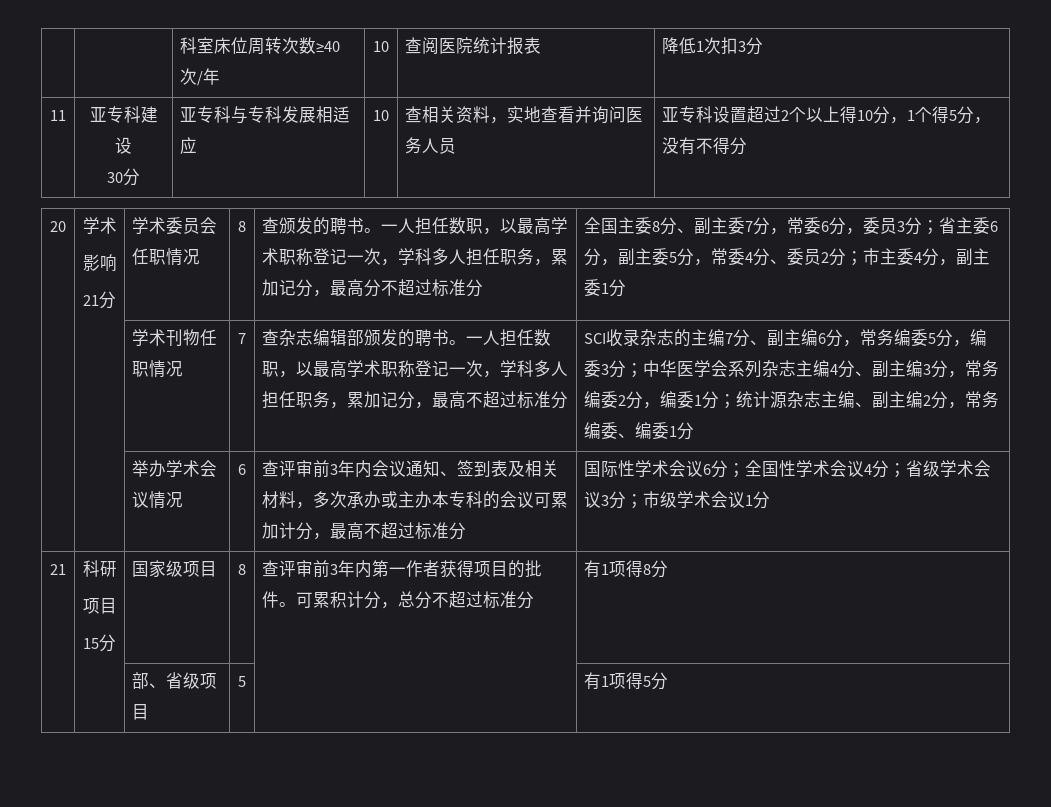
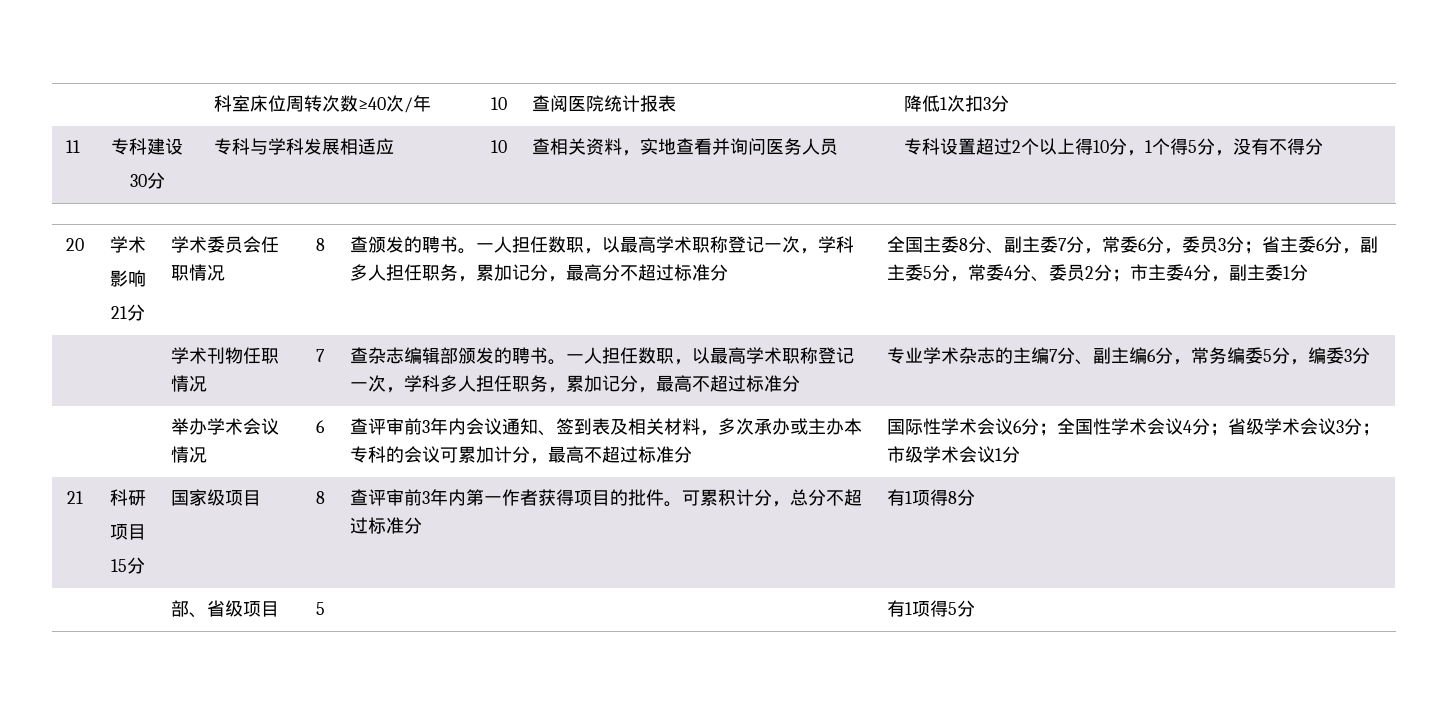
[89,107,107,122] 亚 -> (80, 146) none
[180,106,266,124] 亚专科与专 -> [213,138,286,155] 专科与学
[662,107,680,122] 亚 -> (838, 146) none
[584,329,641,347] SCI收录 -> [886,347,959,364] 专业学术
[626,360,1000,378] [584,391,1000,409] [584,422,695,440] ；中华医学会系列杂志主编4分、副主编3分，常务编委2分，编委1分；统计源杂志主编、副主编2分，常务编委、编委1分 -> (1370, 355) none

